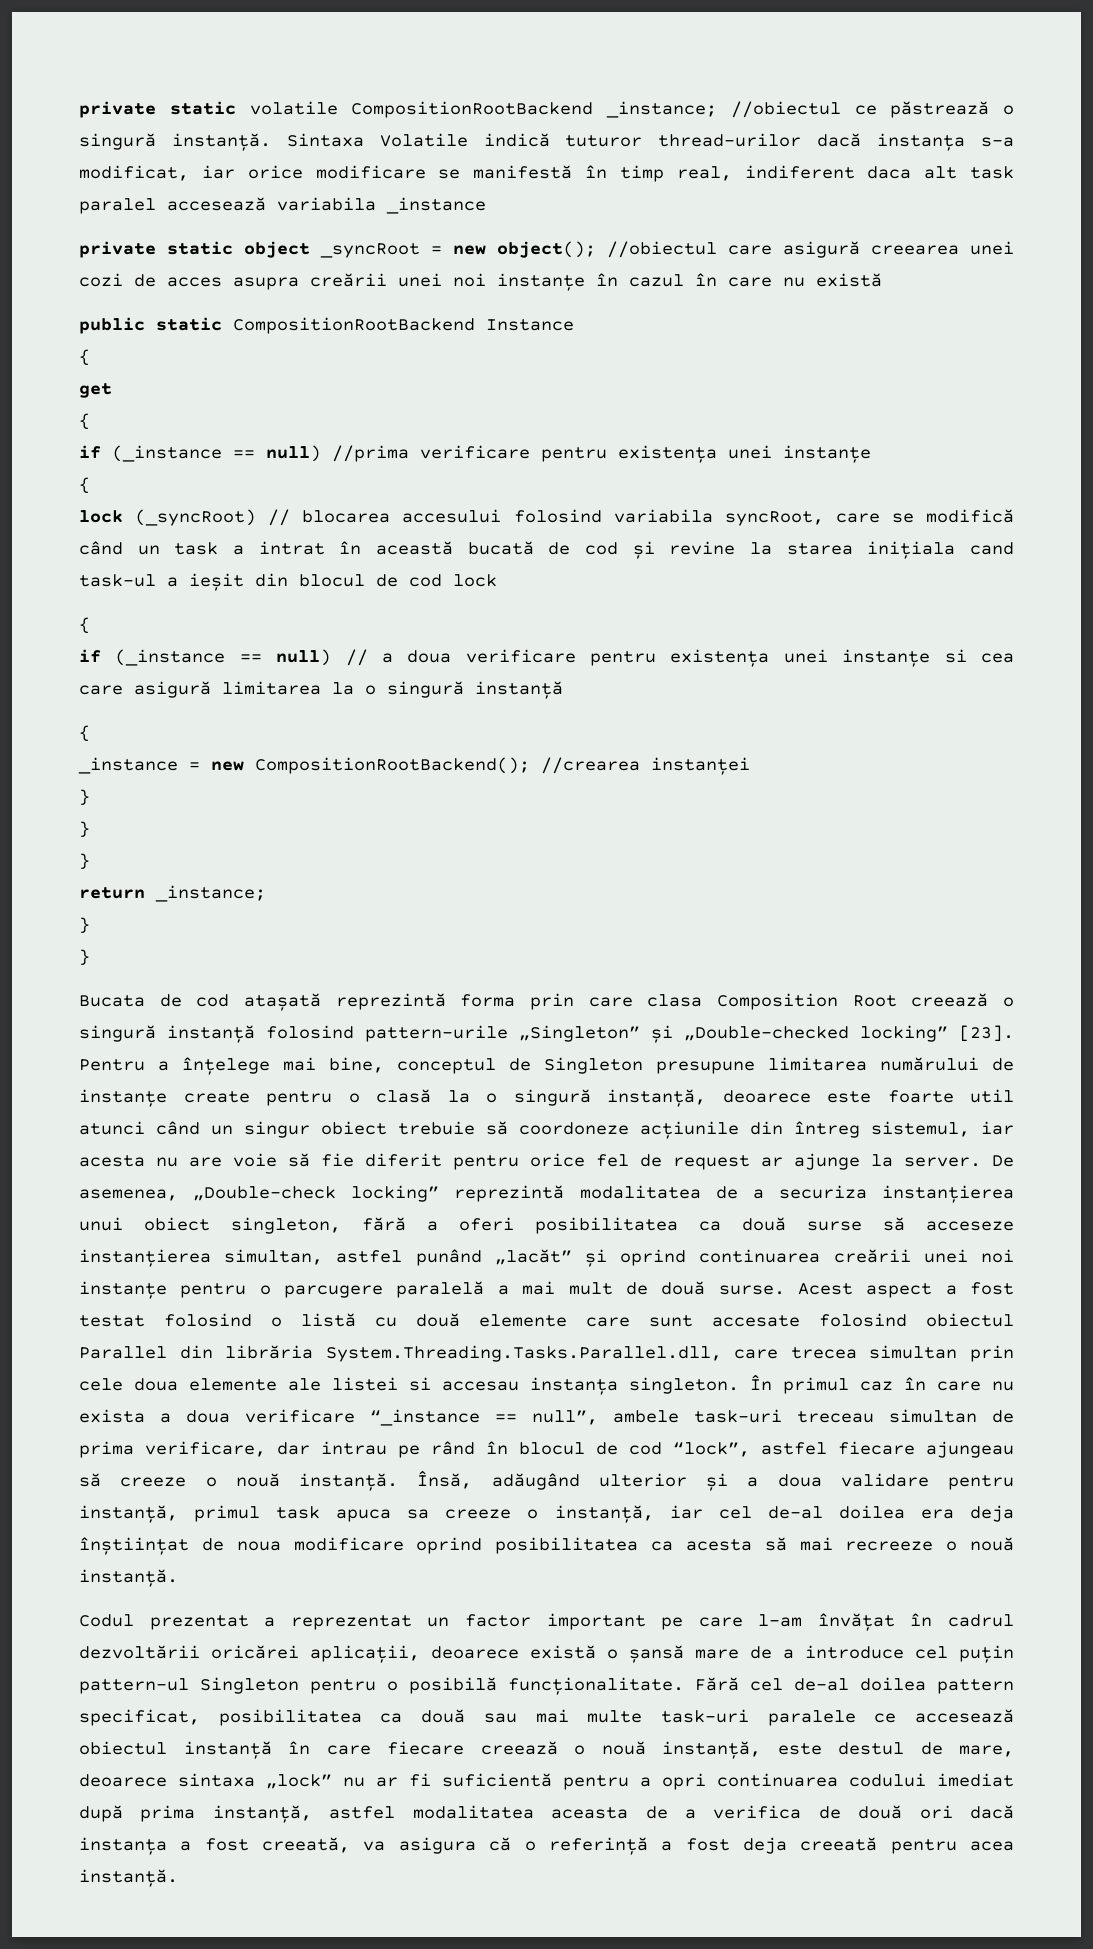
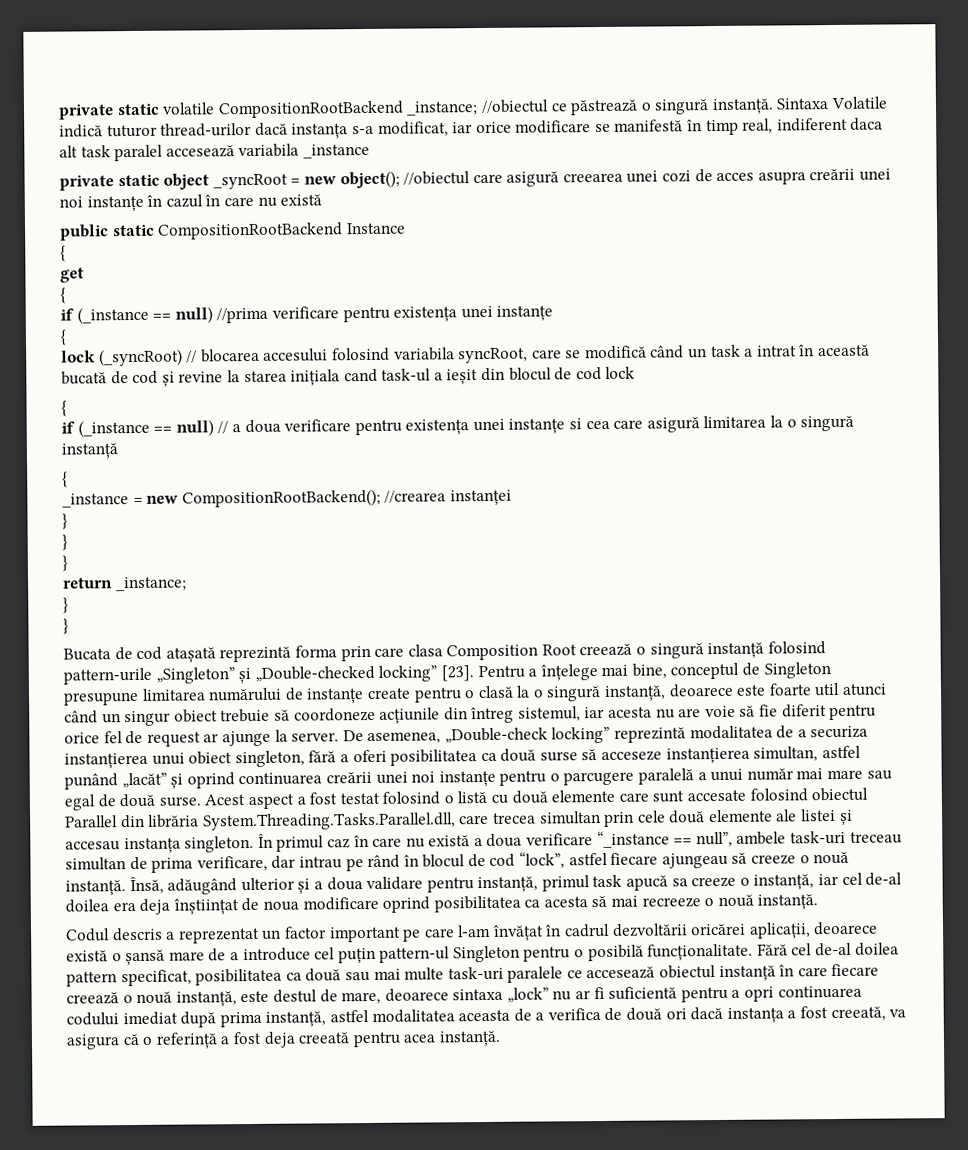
[522,1281,613,1295] mai mult -> [710,768,892,782] [64,794,95,811] unui număr mai mare sau egal
[134,1378,178,1391] doua -> [669,810,706,824] două
[409,1377,431,1391] si -> [839,809,853,825] și
[79,1409,145,1423] exista -> [428,835,471,847] există
[336,1509,392,1522] apuca -> [626,875,669,891] apucă
[149,1615,249,1630] prezentat -> [112,927,163,942] descris

